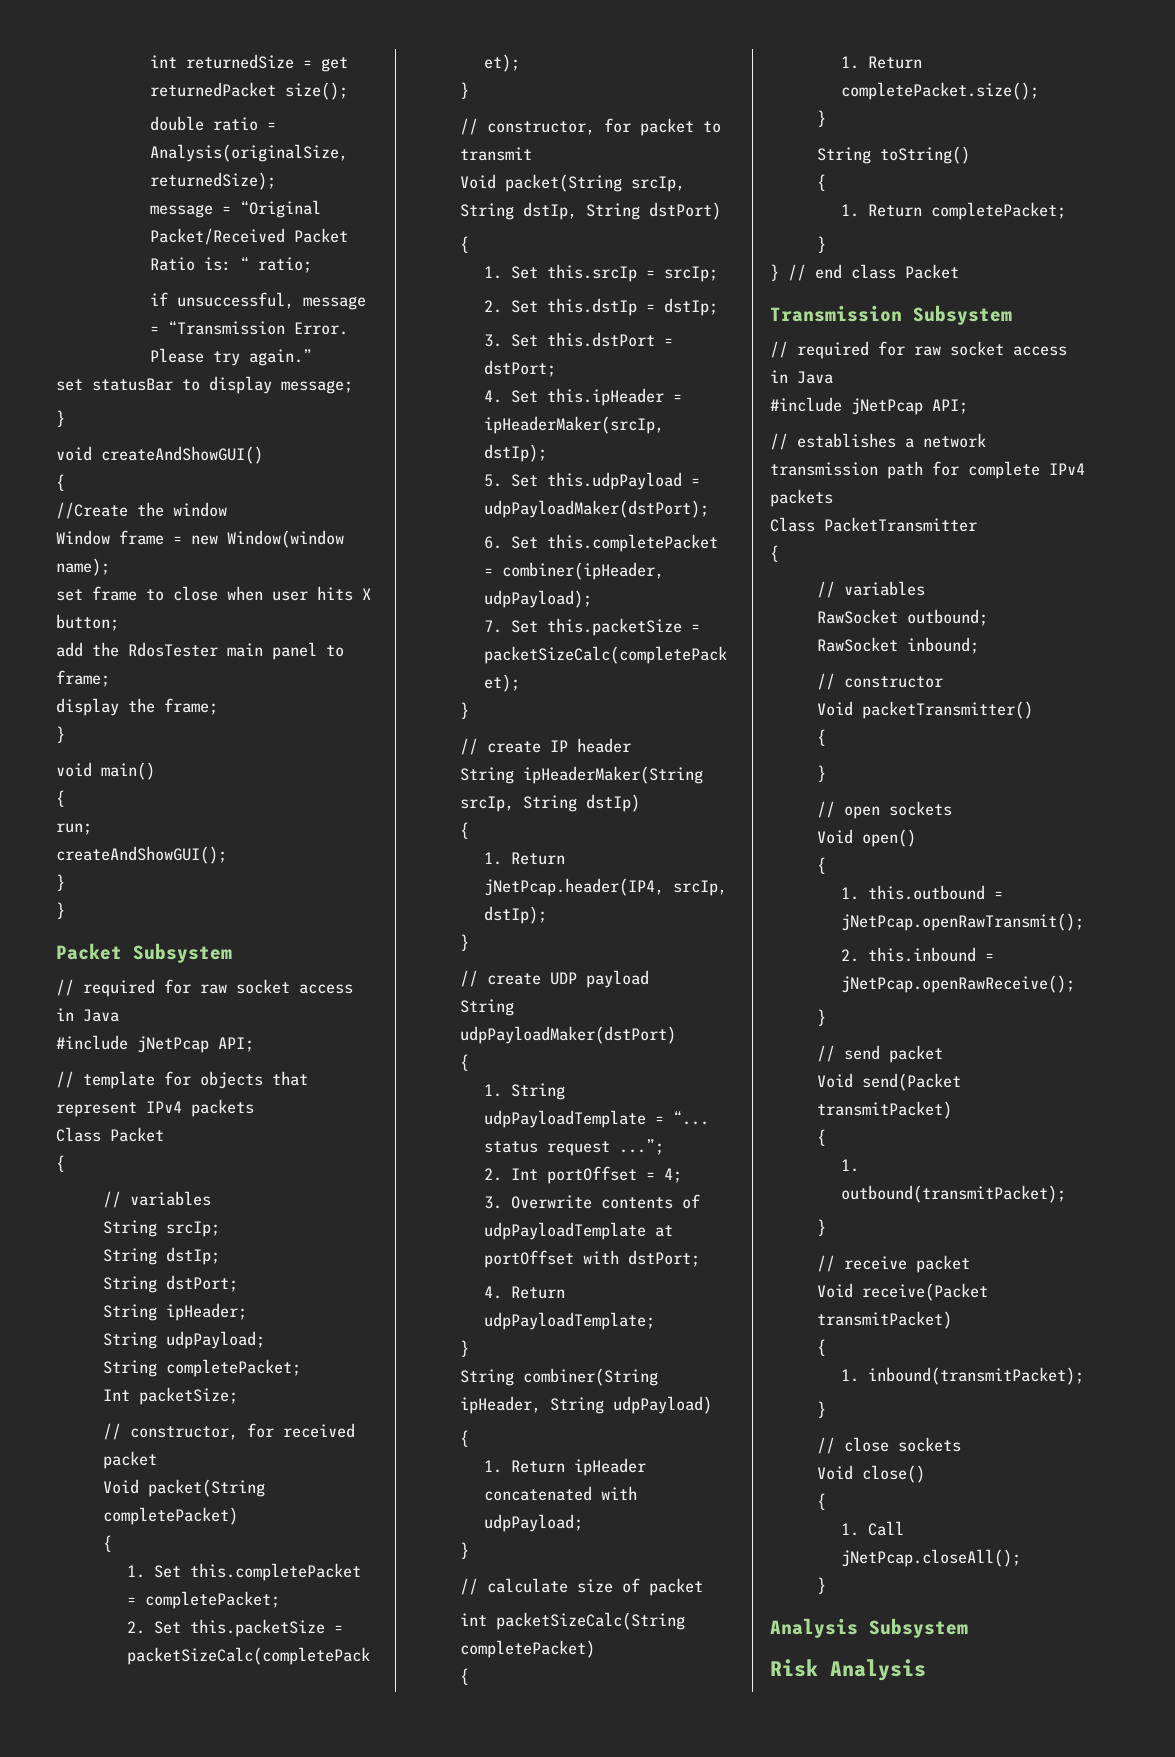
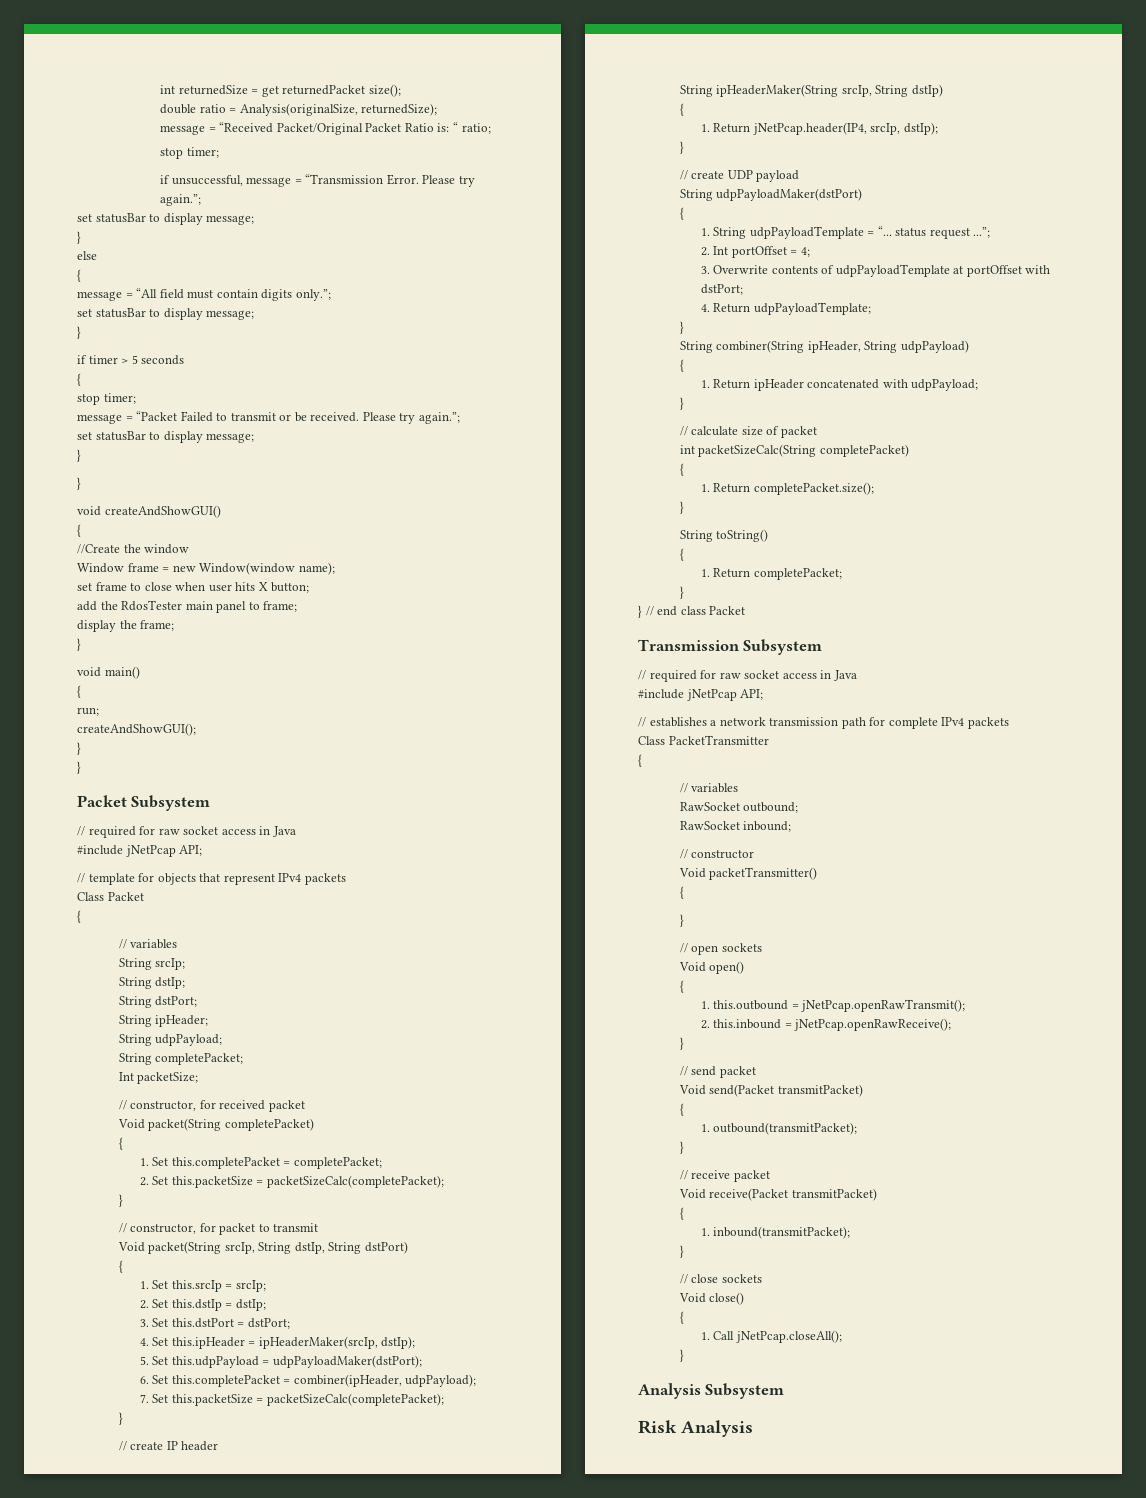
[240,200,322,218] [150,228,286,245] “Original Packet/Received -> [219,122,363,135] “Received Packet/Original
(313, 265) none -> [160,147,219,159] // stop timer;
[249,349,313,366] [56,376,353,394] [56,410,65,427] again.” // set statusBar to display message; // } -> [160,194,202,206] [77,213,255,225] [77,231,81,244] [77,251,97,260] [77,269,81,282] [77,288,331,301] [77,308,255,320] [77,326,81,339] [77,355,185,365] [77,373,81,386] [77,393,136,405] [77,411,460,424] [77,431,255,443] [77,449,81,462] [77,477,81,490] again.”; // set statusBar to display message; // } // else // { // message = “All field must contain digits only.”; // set statusBar to display message; // } // if timer > 5 seconds // { // stop timer; // message = “Packet Failed to transmit or be received. Please try again.”; // set statusBar to display message; // } // }

